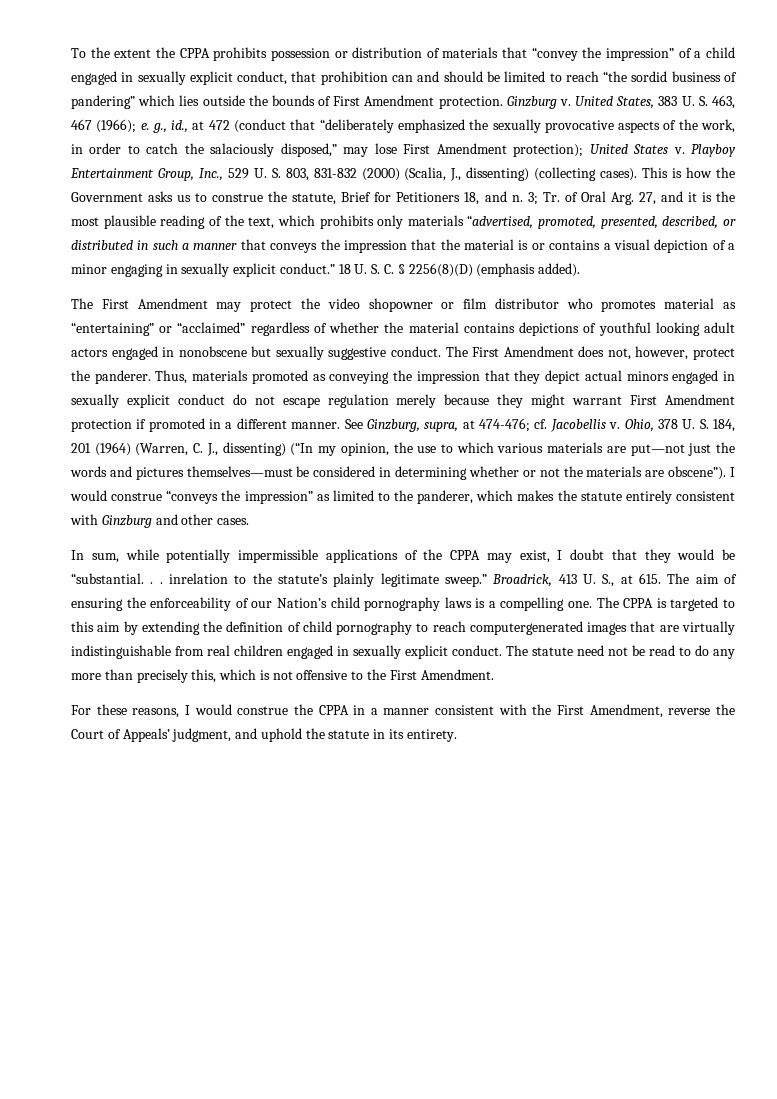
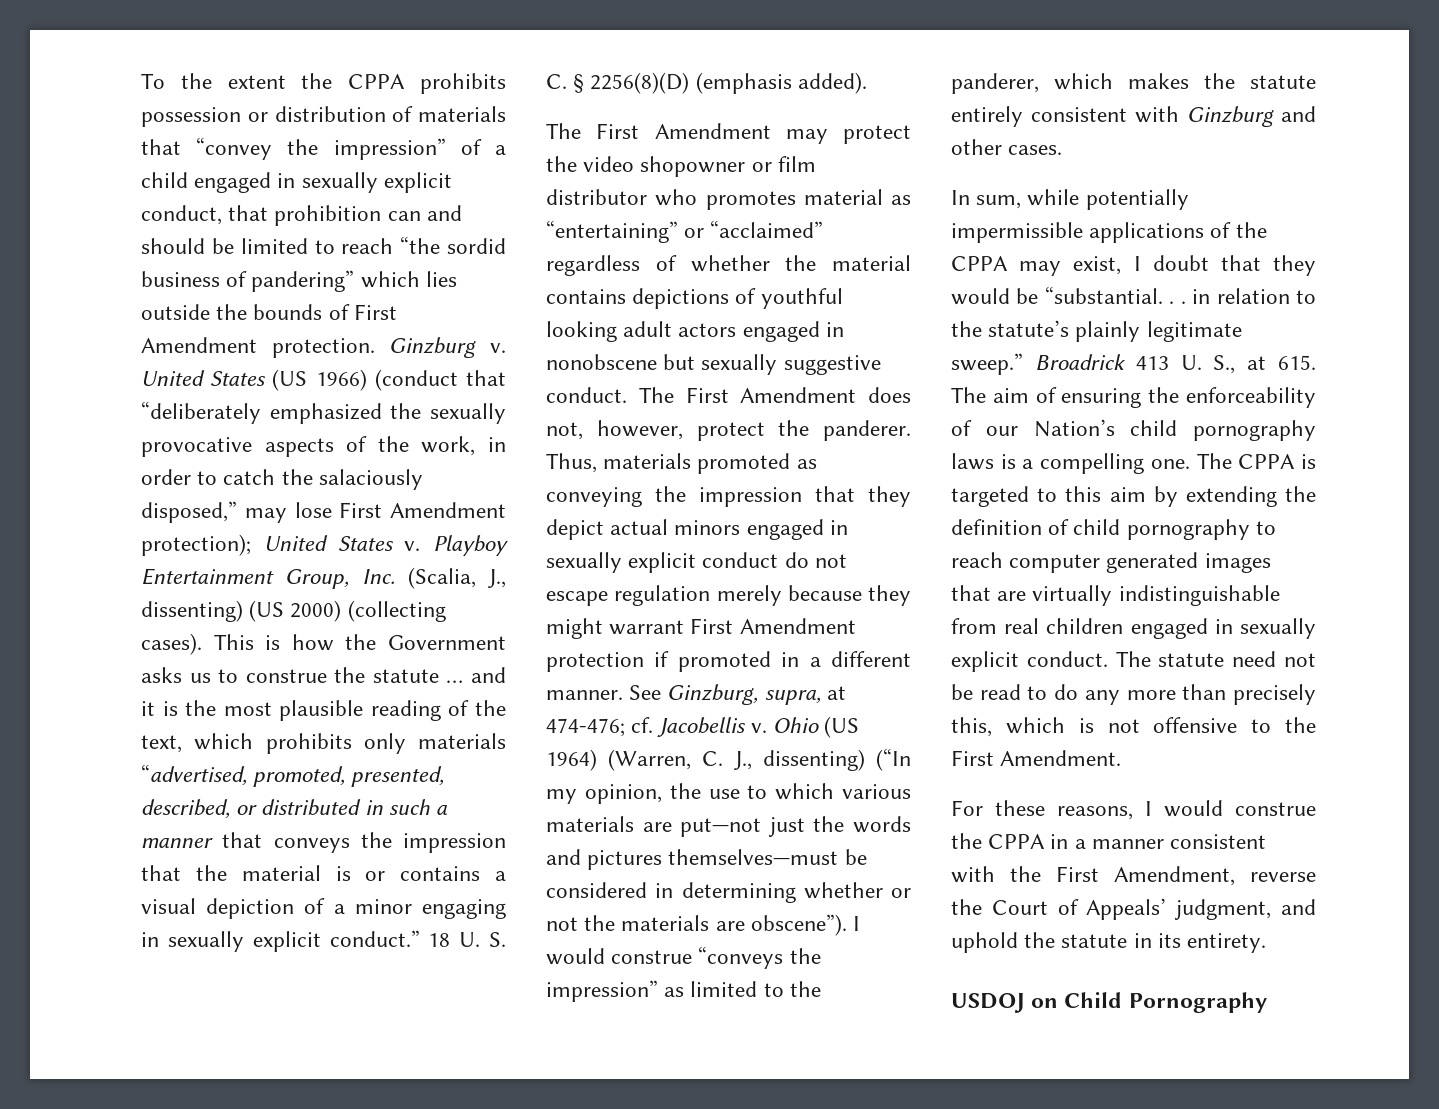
[616,95,735,109] [71,119,230,133] States, 383 U. S. 463, 467 (1966); e. g., id., at 472 -> [210,369,367,391] States (US 1966)
[198,168,400,181] Inc., 529 U. S. 803, 831-832 (2000) -> [362,569,395,584] Inc.
(530, 174) none -> [249,600,342,622] (US 2000)
[292,191,656,205] statute, Brief for Petitioners 18, and n. 3; Tr. of Oral Arg. 27, -> [372,669,464,683] statute …
[624,419,735,432] [71,442,131,456] Ohio, 378 U. S. 184, 201 (1964) -> [772,716,860,738] [546,749,597,771] Ohio (US 1964)
[169,573,229,584] inrelation -> [1192,288,1290,304] in relation
[492,574,553,587] Broadrick, -> [1034,354,1126,370] Broadrick
[469,621,583,635] computergenerated -> [1009,552,1199,573] computer generated
(457, 735) none -> [951,992,1267,1013] // USDOJ on Child Pornography

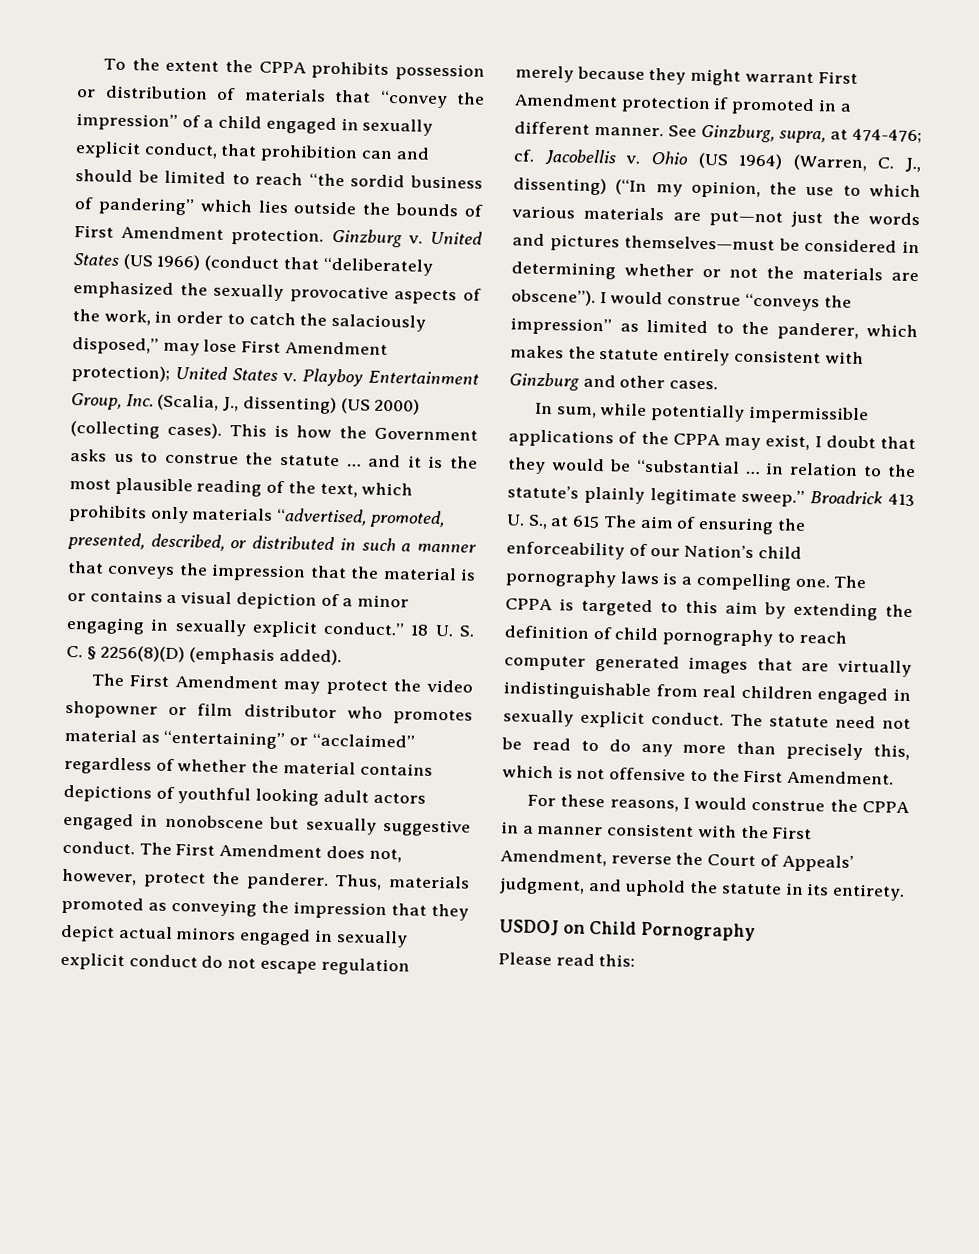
[1044,286,1186,304] “substantial. . . -> [635,459,761,475] “substantial …
[1278,355,1316,370] 615. -> [572,515,601,529] 615
(1267, 1002) none -> [498,952,636,967] // Please read this:

